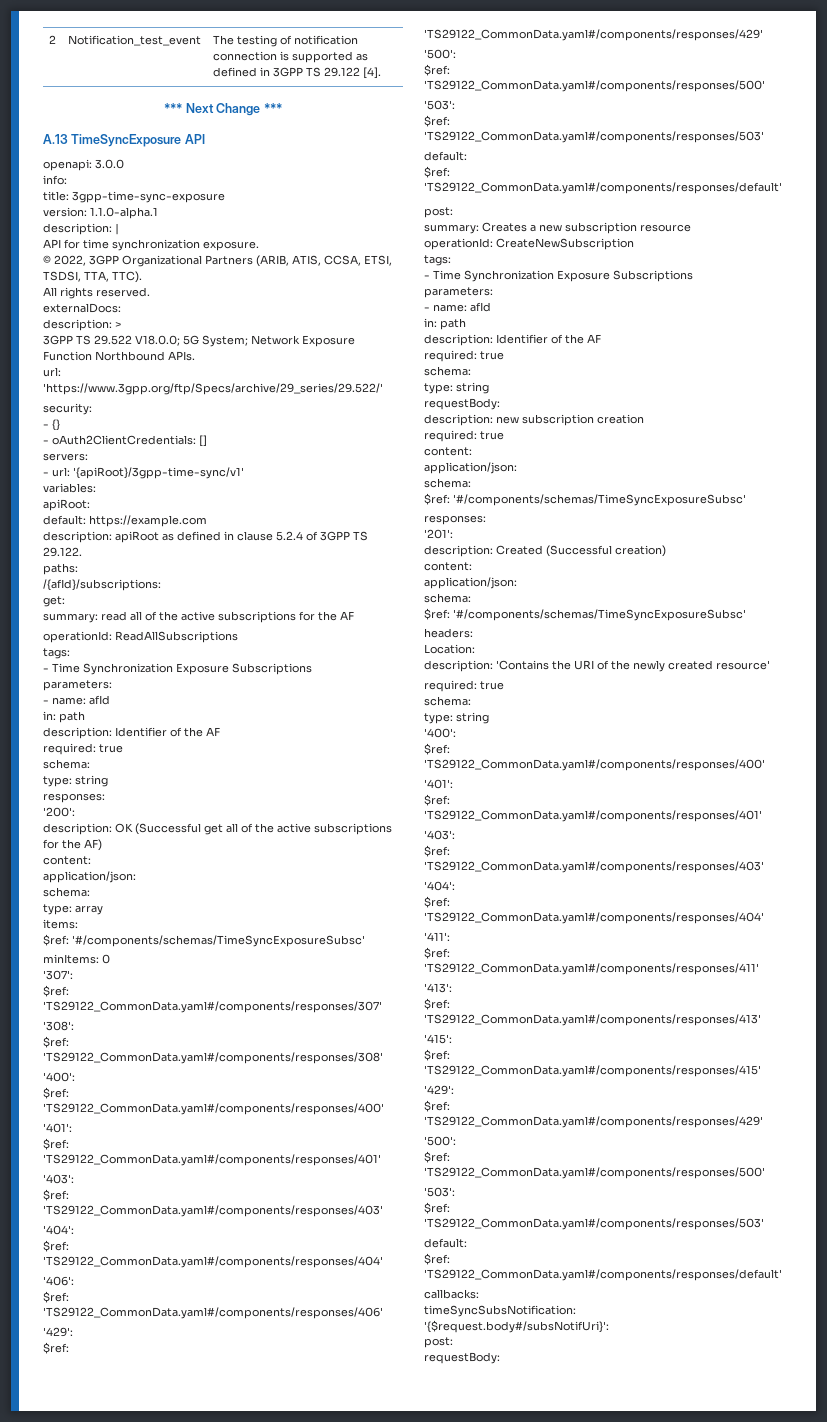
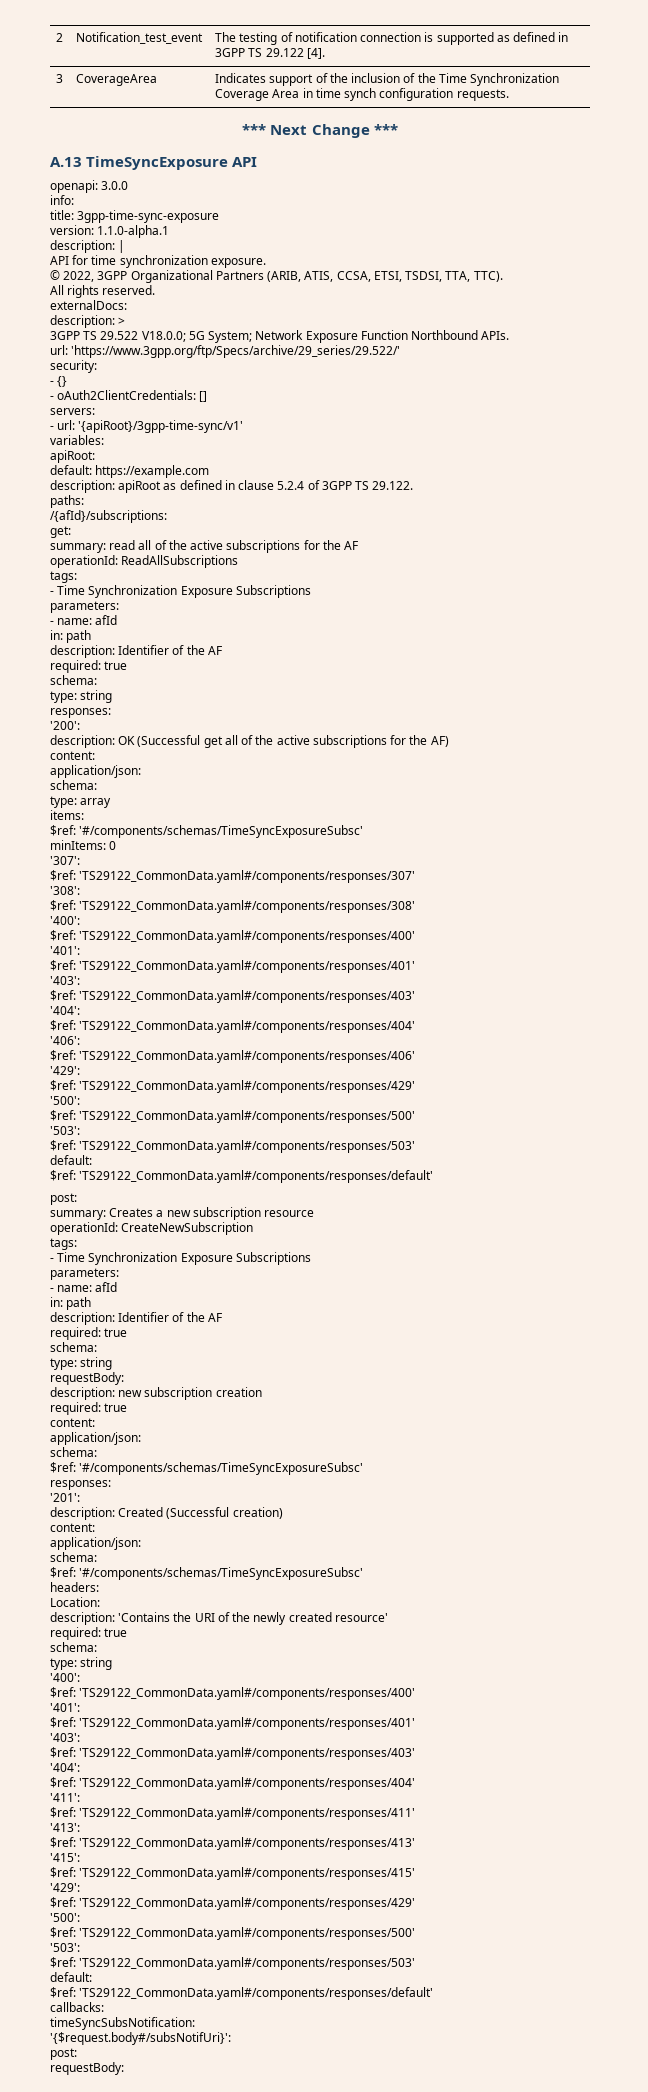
(381, 73) none -> [56,74,64,83] [76,74,158,86] [215,73,560,86] [215,88,509,101] // 3 | CoverageArea | Indicates support of the inclusion of the Time Synchronization Coverage Area in time synch configuration requests.

